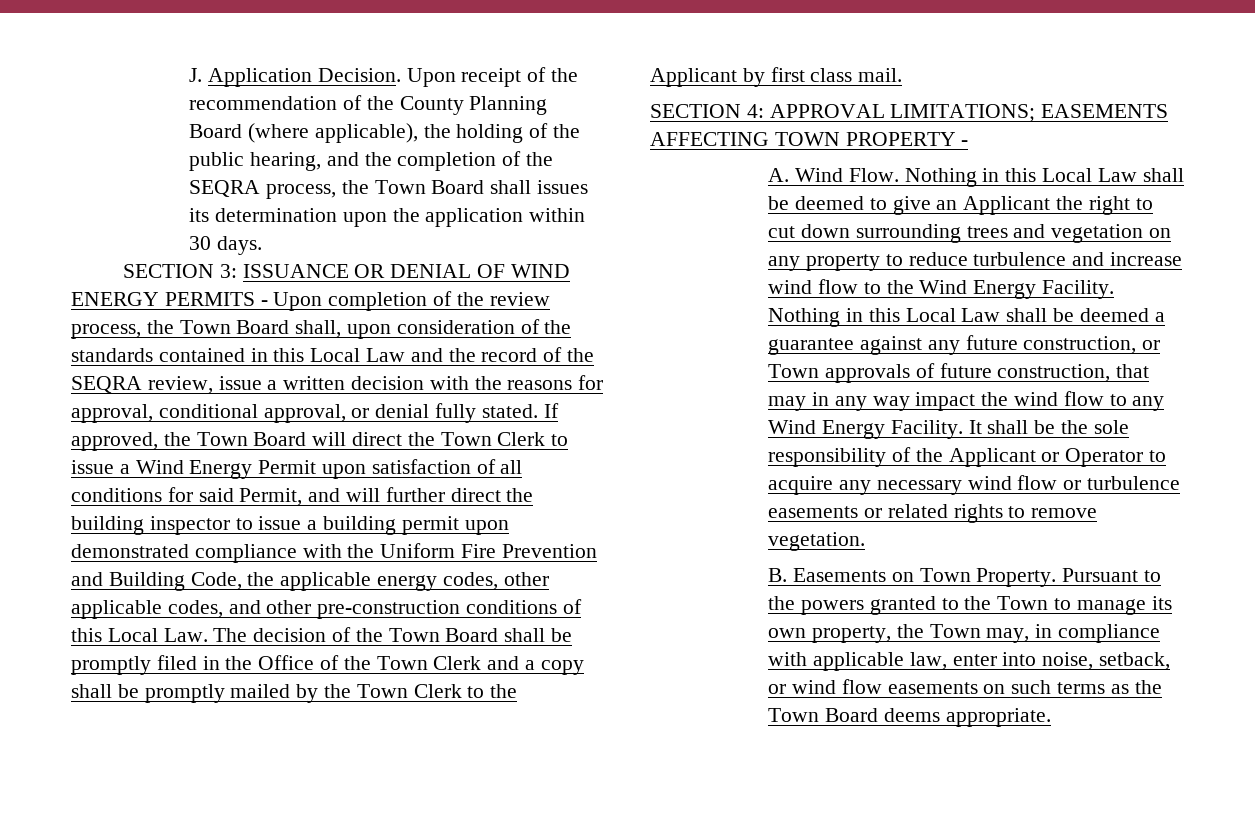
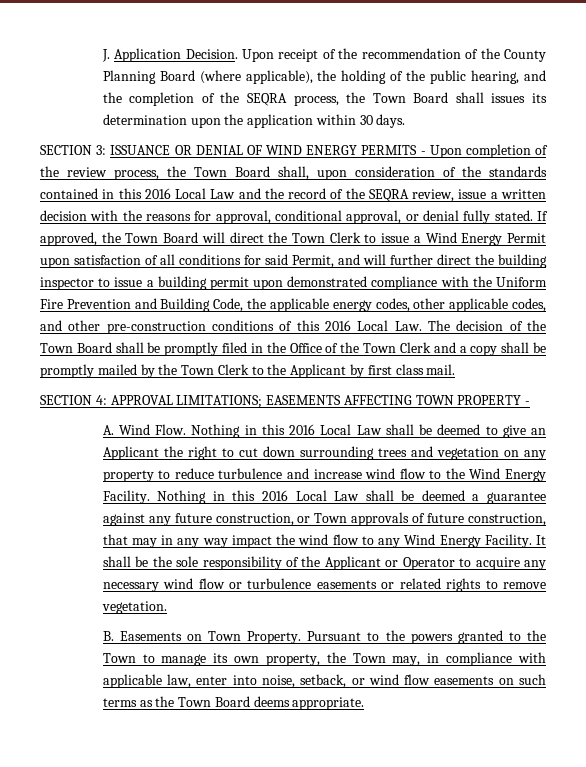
(305, 355) none -> [144,188,171,199] 2016
(102, 635) none -> [325,320,351,331] 2016
(1037, 175) none -> [289,424,316,435] 2016
(900, 315) none -> [262,490,289,501] 2016

